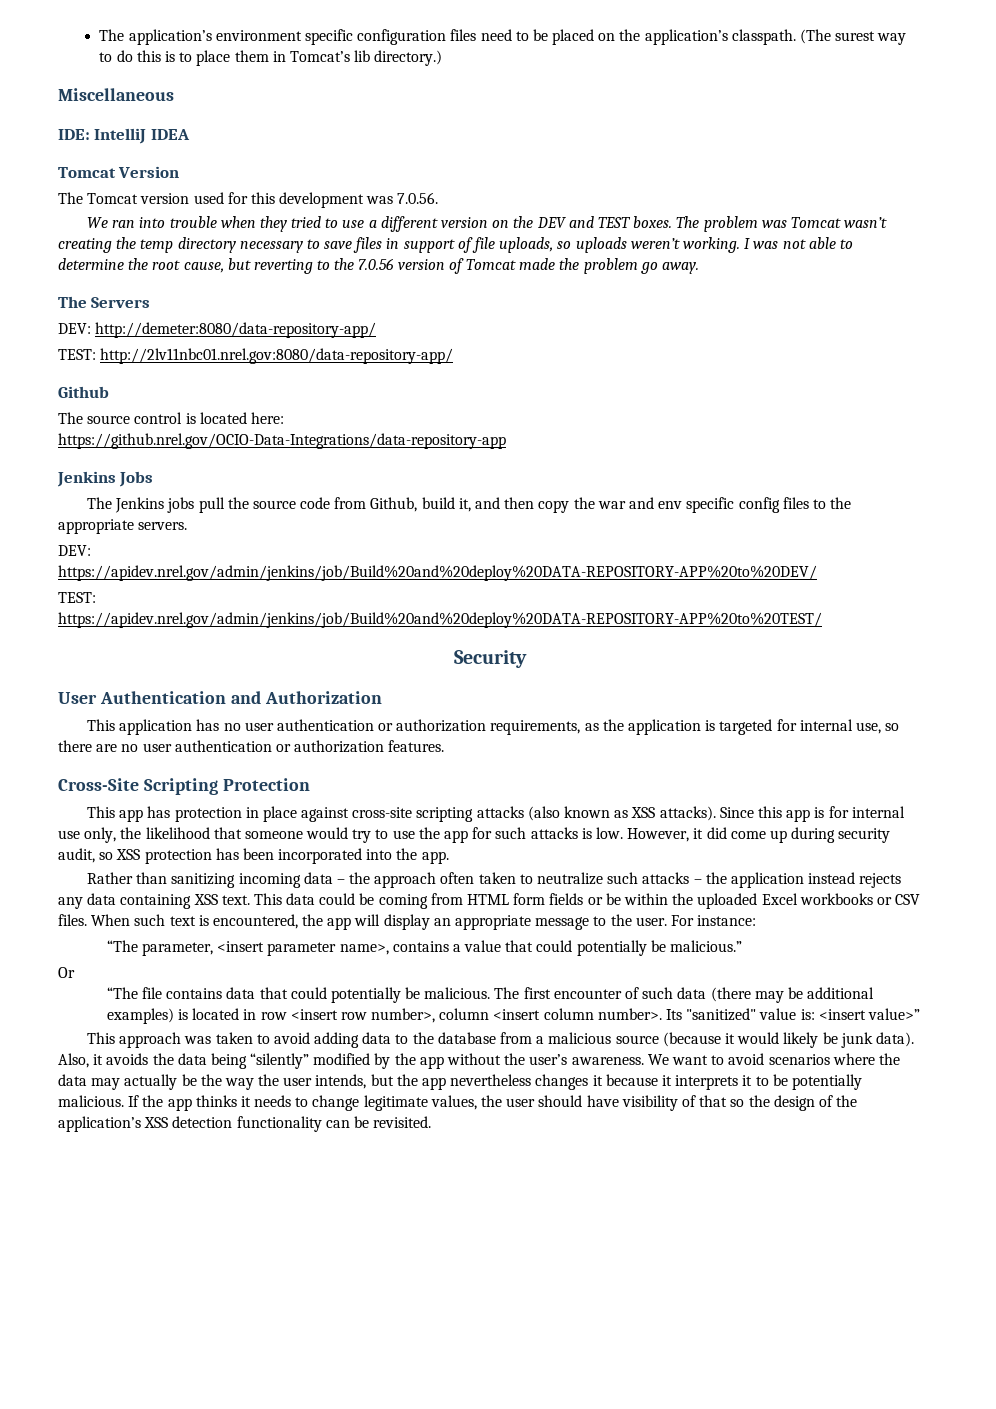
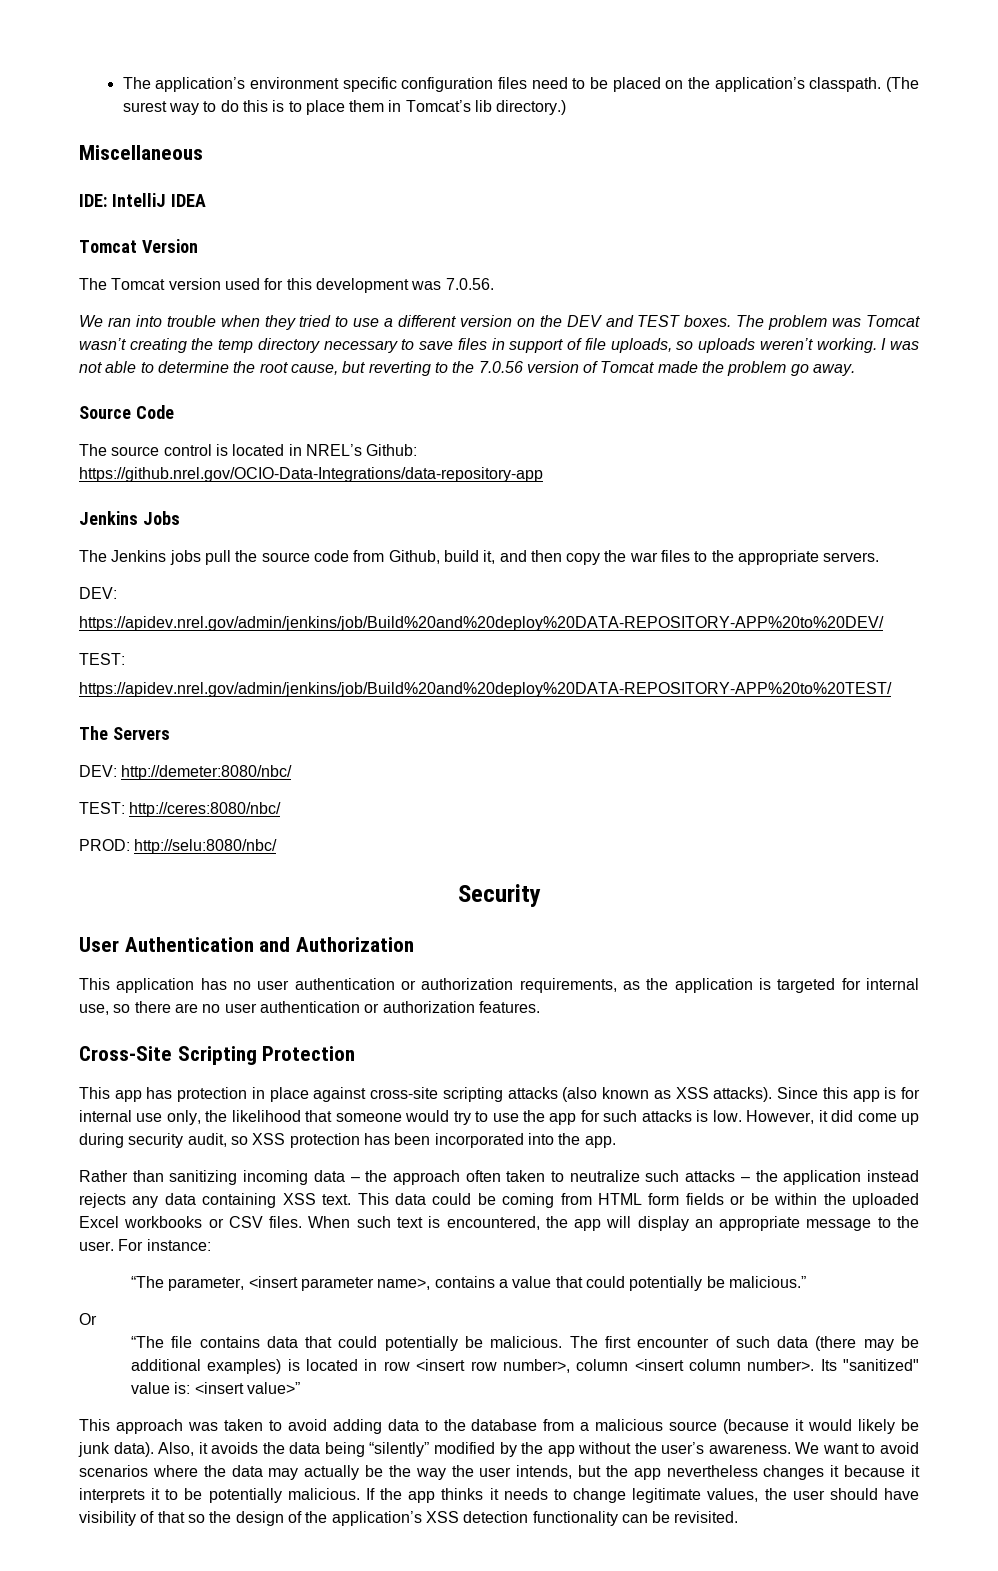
[58,296,151,308] [58,322,377,338] [58,348,454,364] [58,386,109,398] The Servers // DEV: http://demeter:8080/data-repository-app/ // TEST: http://2lv11nbc01.nrel.gov:8080/data-repository-app/ // Github -> [79,405,174,419] Source Code
[250,412,284,424] here: -> [288,444,418,456] in NREL’s Github:
[628,497,780,513] and env specific config -> (658, 557) none
(822, 620) none -> [79,726,170,740] [79,765,293,780] [79,802,282,817] [79,839,278,854] // The Servers // DEV: http://demeter:8080/nbc/ // TEST: http://ceres:8080/nbc/ // PROD: http://selu:8080/nbc/

